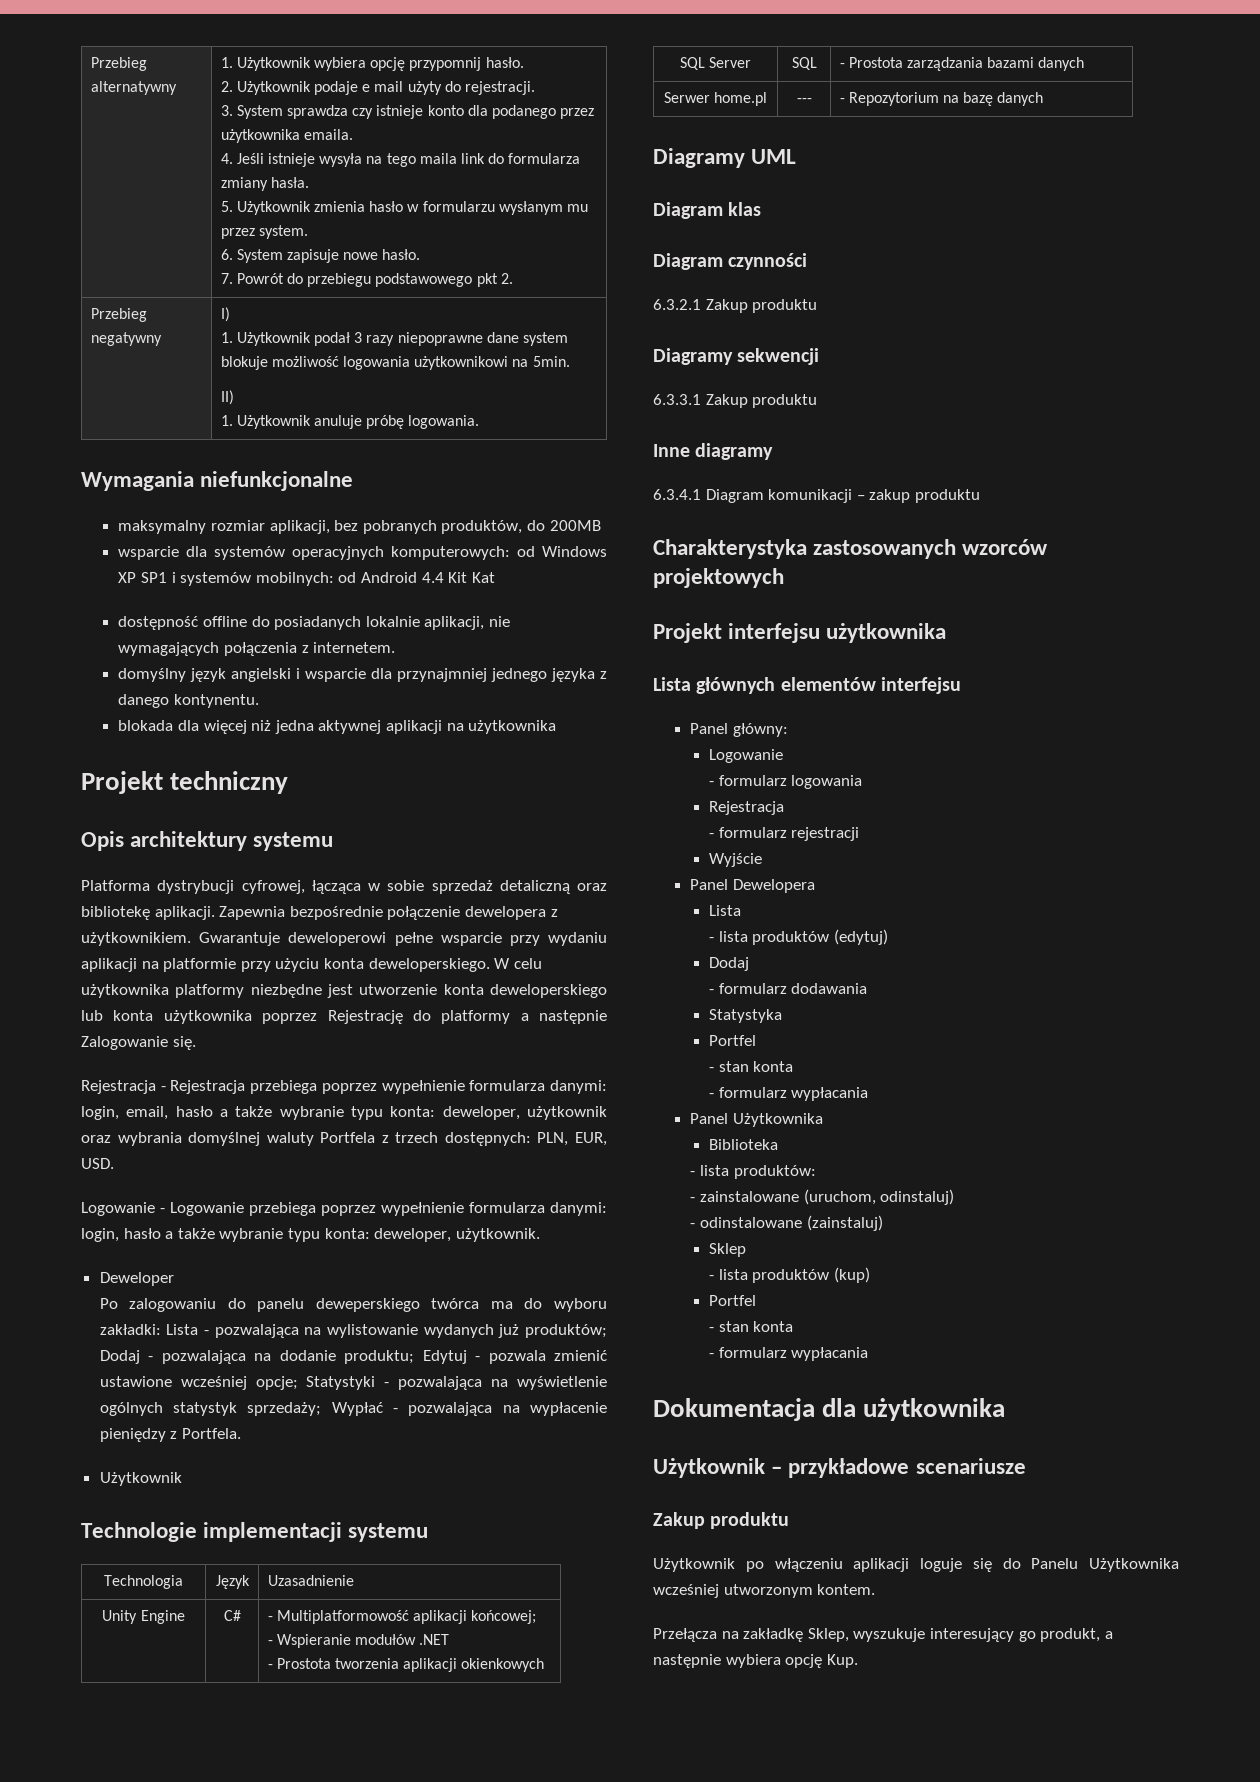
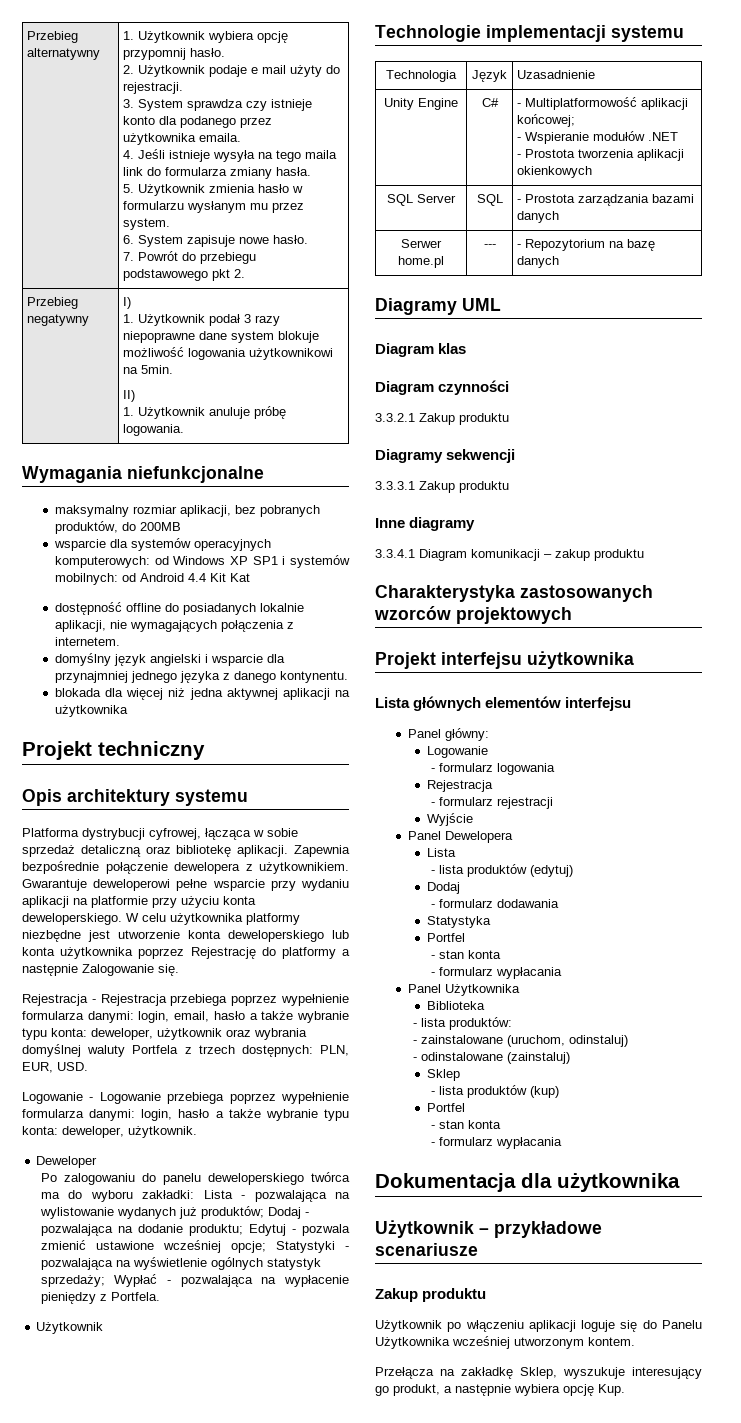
[315,1298,420,1312] deweperskiego -> [207,1173,304,1185] deweloperskiego
[653,299,701,310] 6.3.2.1 -> [375,413,415,422] 3.3.2.1
[653,394,701,405] 6.3.3.1 -> [375,481,415,490] 3.3.3.1
[653,489,701,500] 6.3.4.1 -> [375,549,415,558] 3.3.4.1

